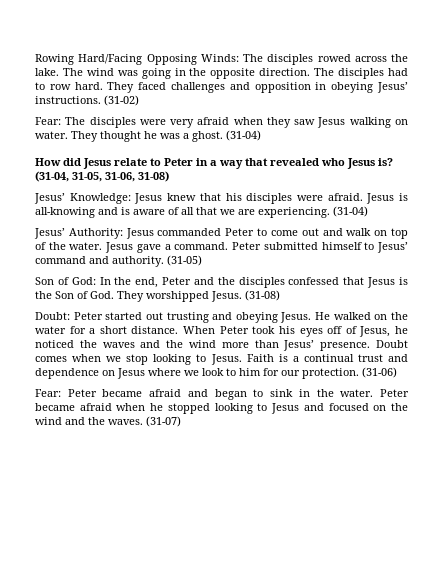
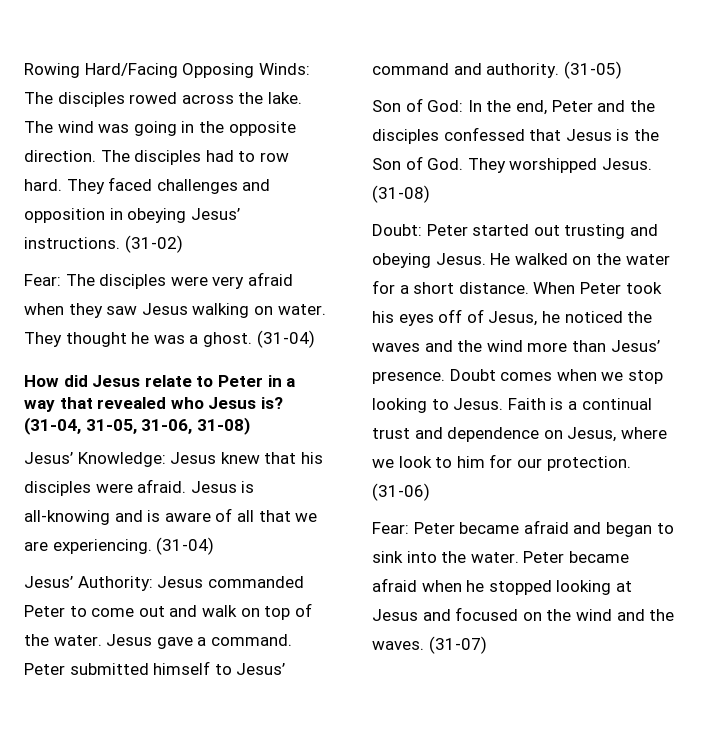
[117,368,145,379] Jesus -> [567,427,617,442] Jesus,
[298,389,310,397] in -> [406,551,437,563] into
[257,403,268,411] to -> [615,581,632,592] at

